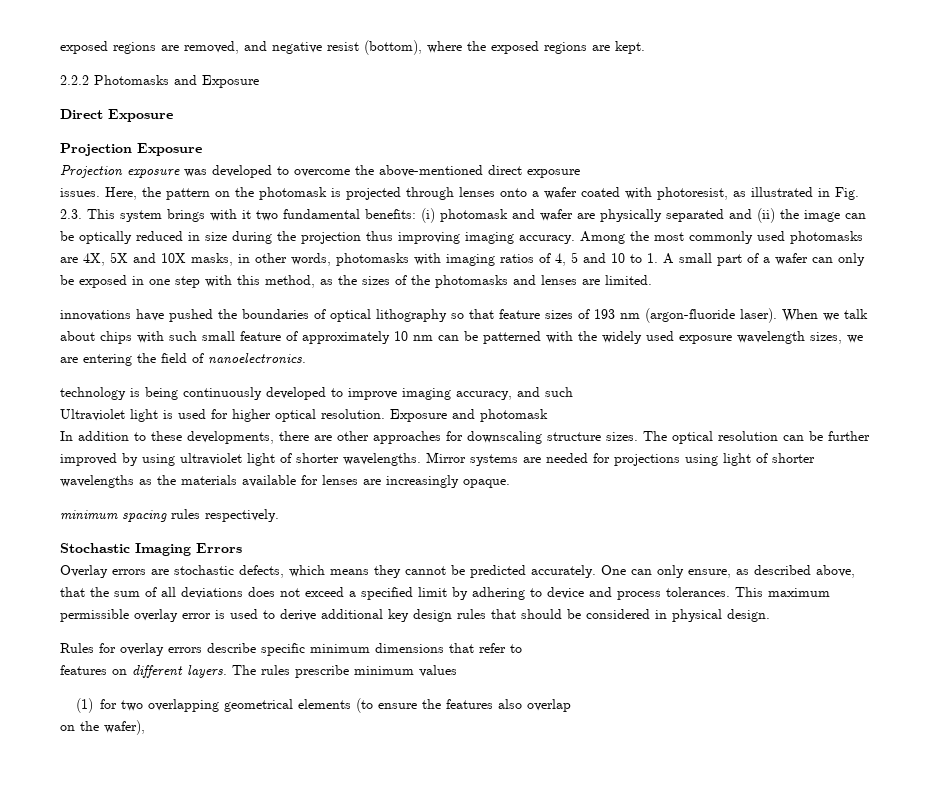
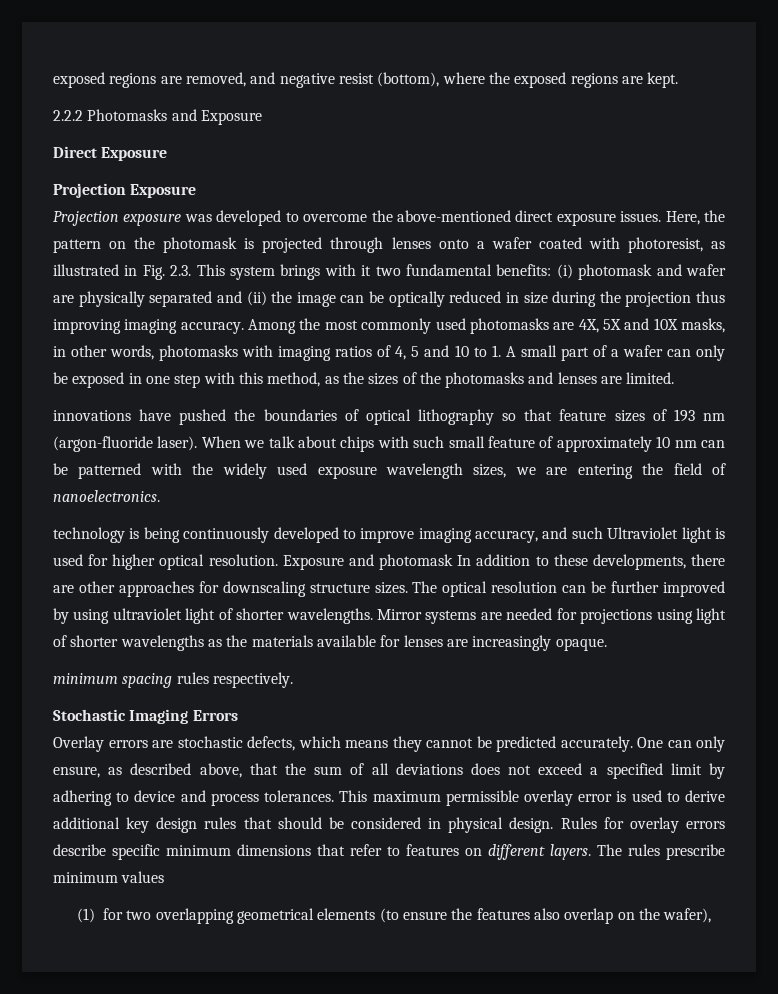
(580, 173) // -> (616, 219) none
(573, 392) // -> (603, 533) none
(548, 415) // -> (454, 562) none
(770, 615) // -> (554, 825) none
(522, 648) // -> (400, 851) none
(571, 705) // -> (614, 916) none

